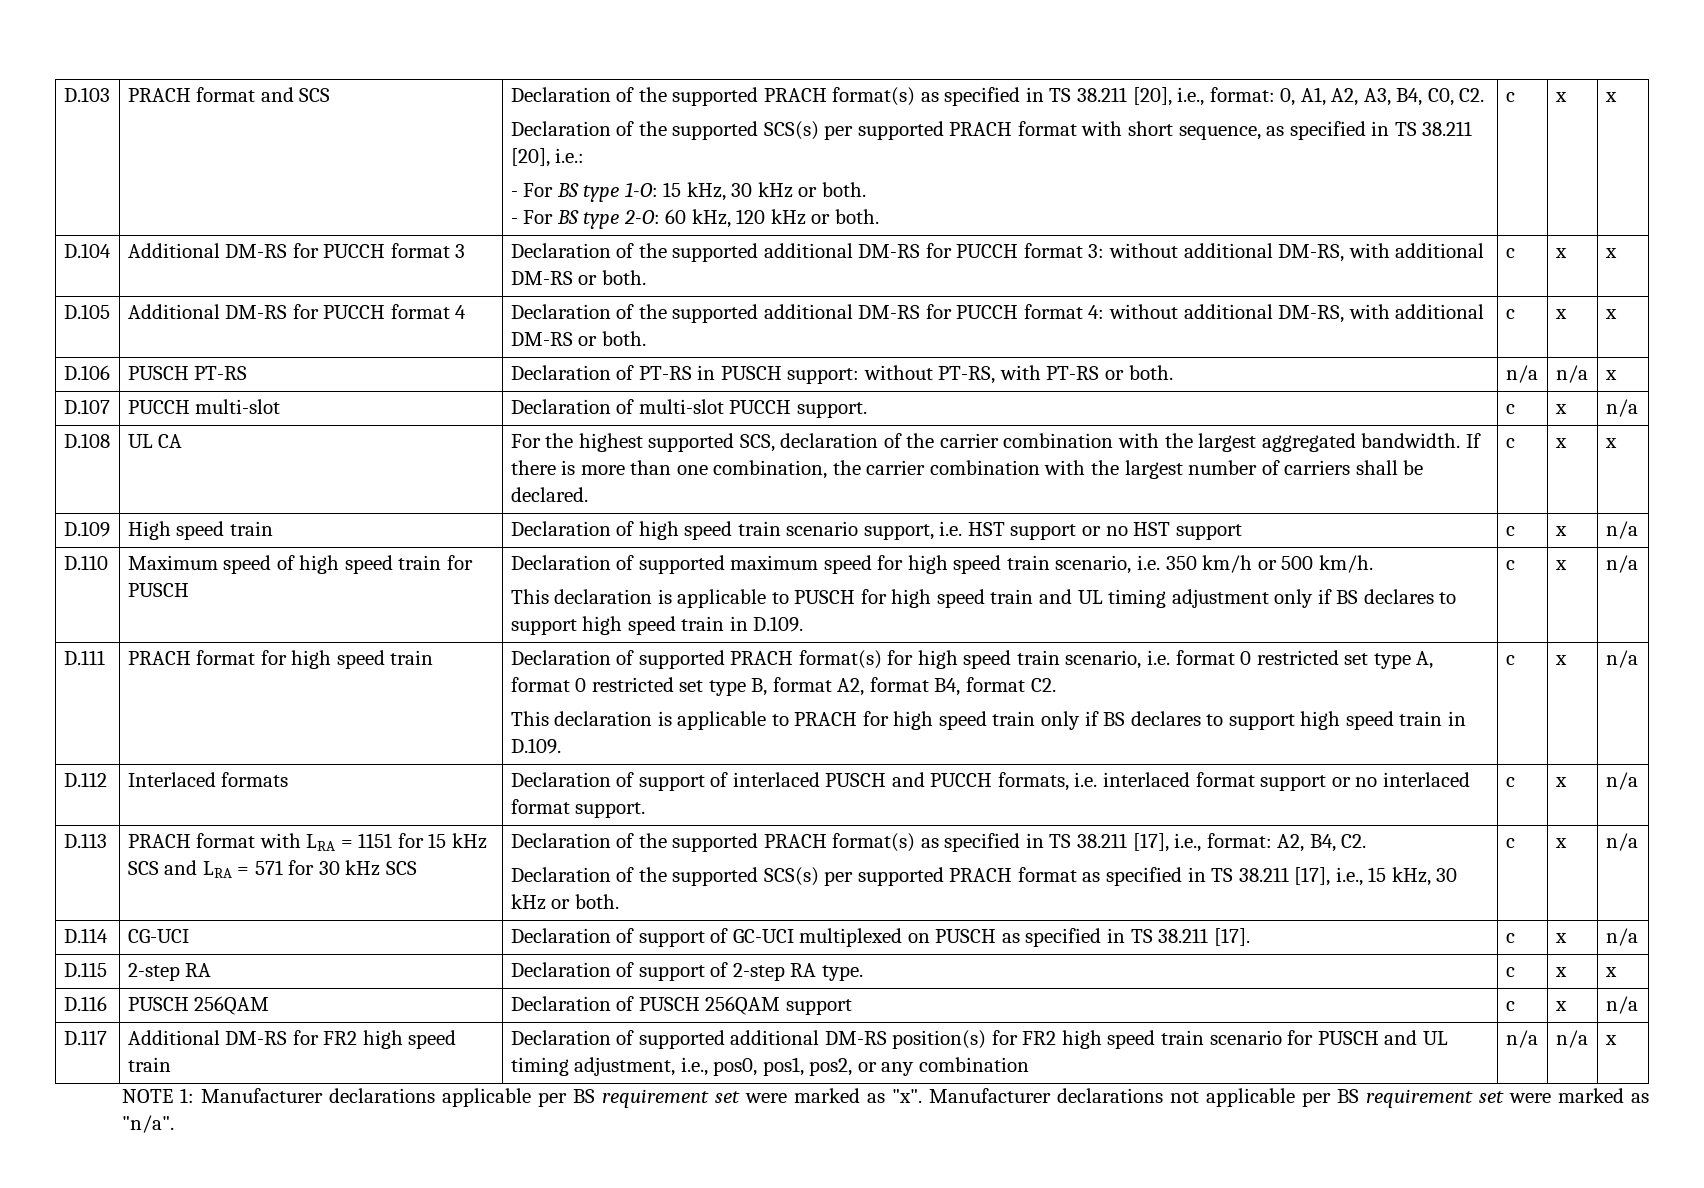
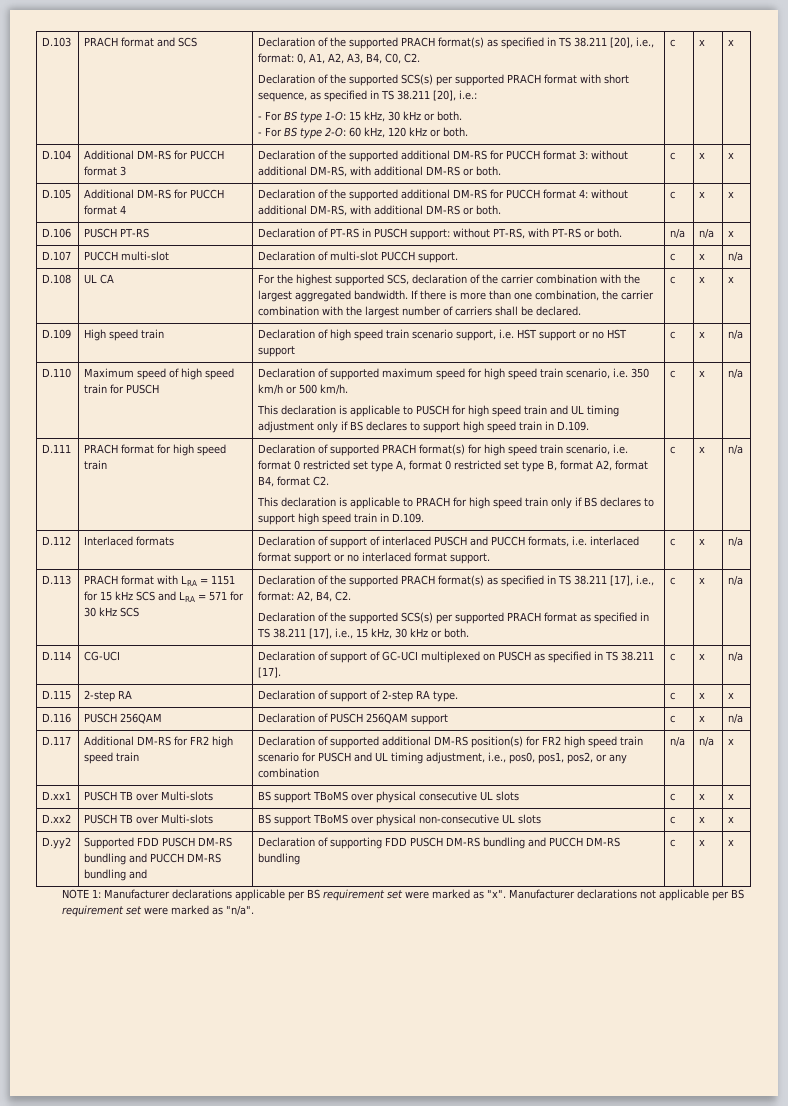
(1617, 1040) none -> [42,791,72,800] [84,791,214,801] [258,791,520,803] [670,793,676,801] [699,793,706,800] [728,793,735,800] [42,814,72,823] [84,814,214,824] [258,814,542,826] [670,816,676,824] [699,816,706,823] [728,816,735,823] [42,837,72,849] [84,837,233,849] [84,853,222,865] [84,869,148,881] [258,837,621,849] [258,853,301,865] [670,839,676,847] [699,839,706,846] [728,839,735,846] // D.xx1 | PUSCH TB over Multi-slots | BS support TBoMS over physical consecutive UL slots | c | x | x // D.xx2 | PUSCH TB over Multi-slots | BS support TBoMS over physical non-consecutive UL slots | c | x | x // D.yy2 | Supported FDD PUSCH DM-RS bundling and PUCCH DM-RS bundling and | Declaration of supporting FDD PUSCH DM-RS bundling and PUCCH DM-RS bundling | c | x | x

